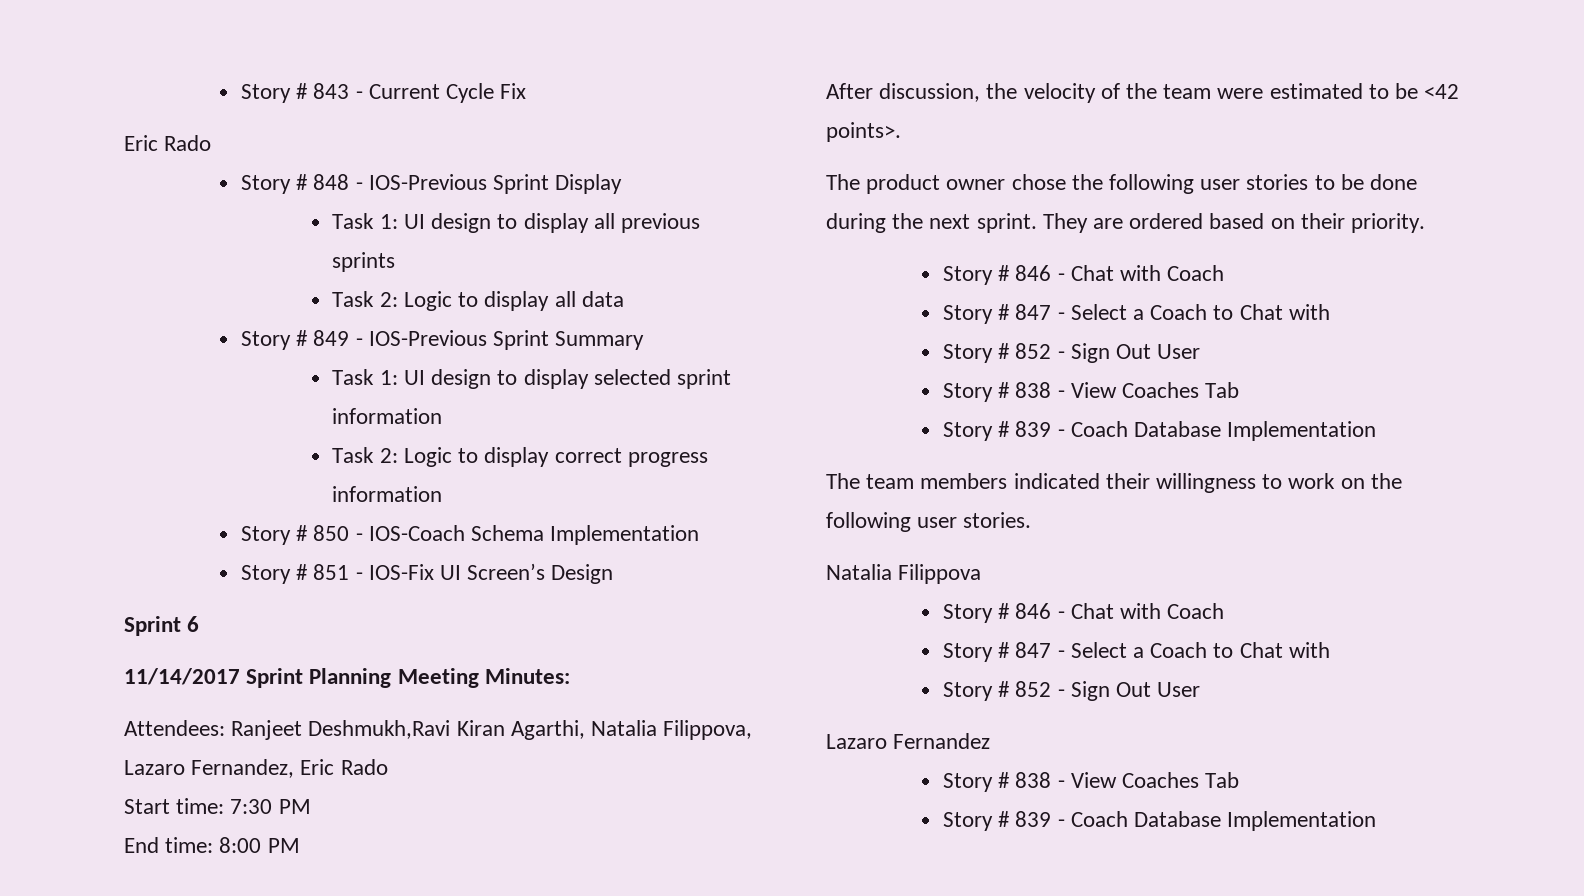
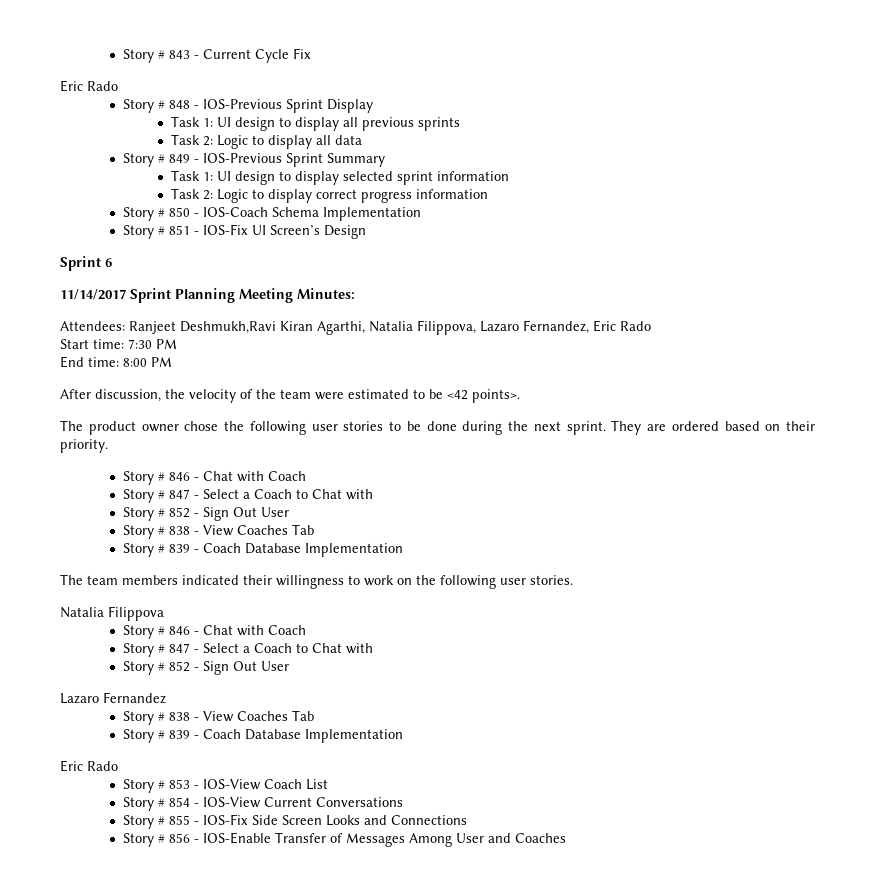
(1377, 821) none -> [60,760,118,772] [123,779,329,793] [123,797,404,811] [123,814,468,829] [123,832,567,847] // Eric Rado // Story # 853 - IOS-View Coach List // Story # 854 - IOS-View Current Conversations // Story # 855 - IOS-Fix Side Screen Looks and Connections // Story # 856 - IOS-Enable Transfer of Messages Among User and Coaches

